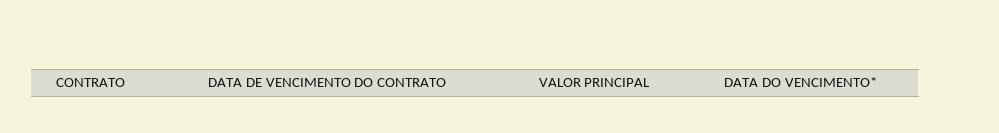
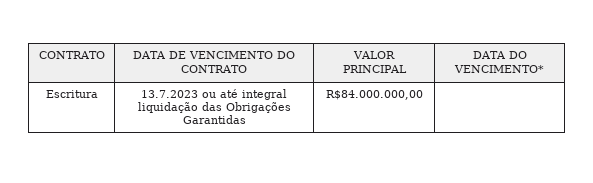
(877, 82) none -> [45,90,98,98] [141,89,287,100] [137,102,291,113] [182,115,246,124] [325,90,423,100] // Escritura | 13.7.2023 ou até integral liquidação das Obrigações Garantidas | R$84.000.000,00 |

